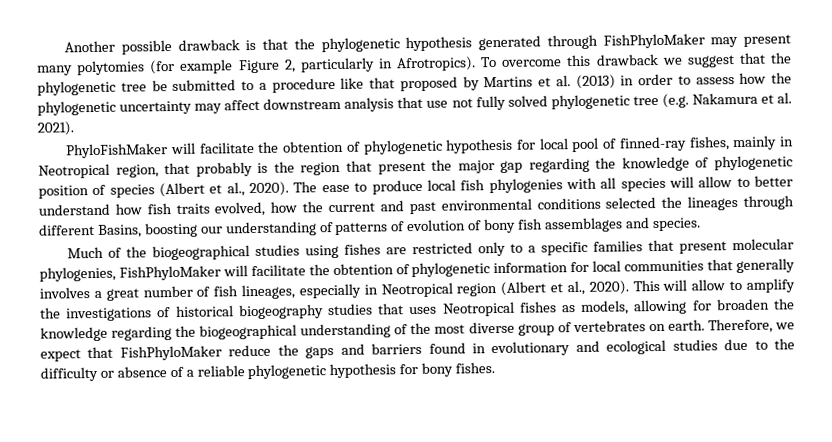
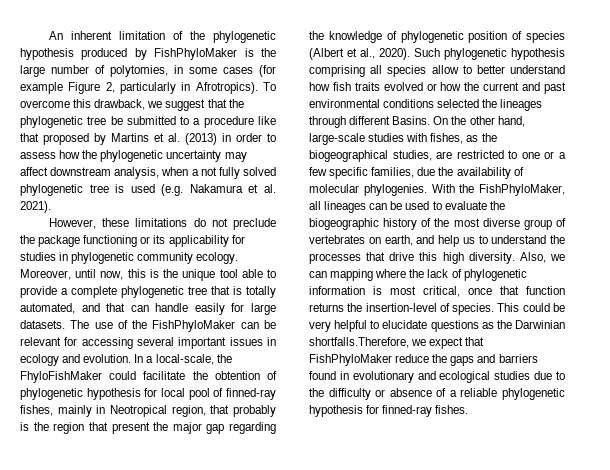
[64,33,792,55] [37,60,146,76] Another possible drawback is that the phylogenetic hypothesis generated through FishPhyloMaker may present many polytomies -> [48,31,276,43] [20,48,276,60] [20,65,253,77] An inherent limitation of the phylogenetic hypothesis produced by FishPhyloMaker is the large number of polytomies, in some cases
[595,53,659,66] drawback -> [94,99,146,110] drawback,
[344,96,449,112] analysis that use -> [114,167,199,179] analysis, when a
(659, 100) none -> [115,184,155,193] is used
[66,142,196,159] PhyloFishMaker will -> [48,218,276,230] [20,235,245,247] [20,252,239,264] [20,269,277,281] [20,286,276,298] [20,303,276,315] [20,320,276,332] [20,337,276,349] [20,354,232,366] [20,371,137,383] However, these limitations do not preclude the package functioning or its applicability for studies in phylogenetic community ecology. Moreover, until now, this is the unique tool able to provide a complete phylogenetic tree that is totally automated, and that can handle easily for large datasets. The use of the FishPhyloMaker can be relevant for accessing several important issues in ecology and evolution. In a local-scale, the FhyloFishMaker could
[293,177,597,195] The ease to produce local fish phylogenies with -> [414,48,565,60] [309,65,365,77] Such phylogenetic hypothesis comprising
[668,176,694,188] will -> (427, 71) none
[214,201,266,217] evolved, -> [383,82,437,91] evolved or
[97,217,701,238] [67,238,794,261] [39,258,795,282] [39,278,796,301] [40,298,796,322] [40,323,392,342] Basins, boosting our understanding of patterns of evolution of bony fish assemblages and species. // Much of the biogeographical studies using fishes are restricted only to a specific families that present molecular phylogenies, FishPhyloMaker will facilitate the obtention of phylogenetic information for local communities that generally involves a great number of fish lineages, especially in Neotropical region (Albert et al., 2020). This will allow to amplify the investigations of historical biogeography studies that uses Neotropical fishes as models, allowing for broaden the knowledge regarding the biogeographical understanding -> [392,116,525,127] [309,133,497,145] [309,150,566,162] [309,167,524,179] [309,184,565,196] [309,201,505,213] [309,218,418,230] Basins. On the other hand, large-scale studies with fishes, as the biogeographical studies, are restricted to one or a few specific families, due the availability of molecular phylogenies. With the FishPhyloMaker, all lineages can be used to evaluate the biogeographic history
[667,318,773,334] earth. Therefore, -> [384,235,565,247] [309,252,565,264] [309,269,527,281] [309,286,565,297] [309,303,565,315] [309,320,565,332] [309,337,409,348] earth, and help us to understand the processes that drive this high diversity. Also, we can mapping where the lack of phylogenetic information is most critical, once that function returns the insertion-level of species. This could be very helpful to elucidate questions as the Darwinian shortfalls.Therefore,
[421,362,454,377] bony -> [382,405,433,417] finned-ray

